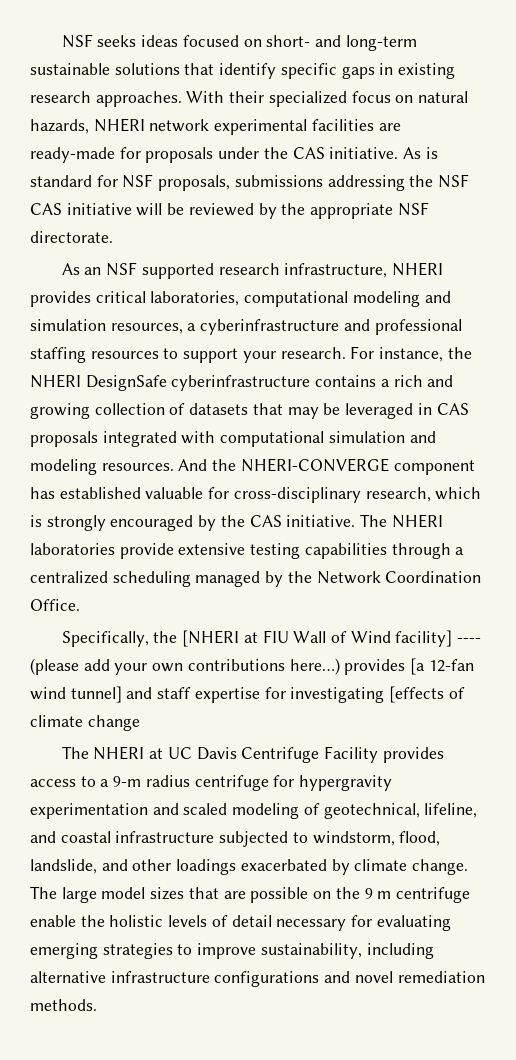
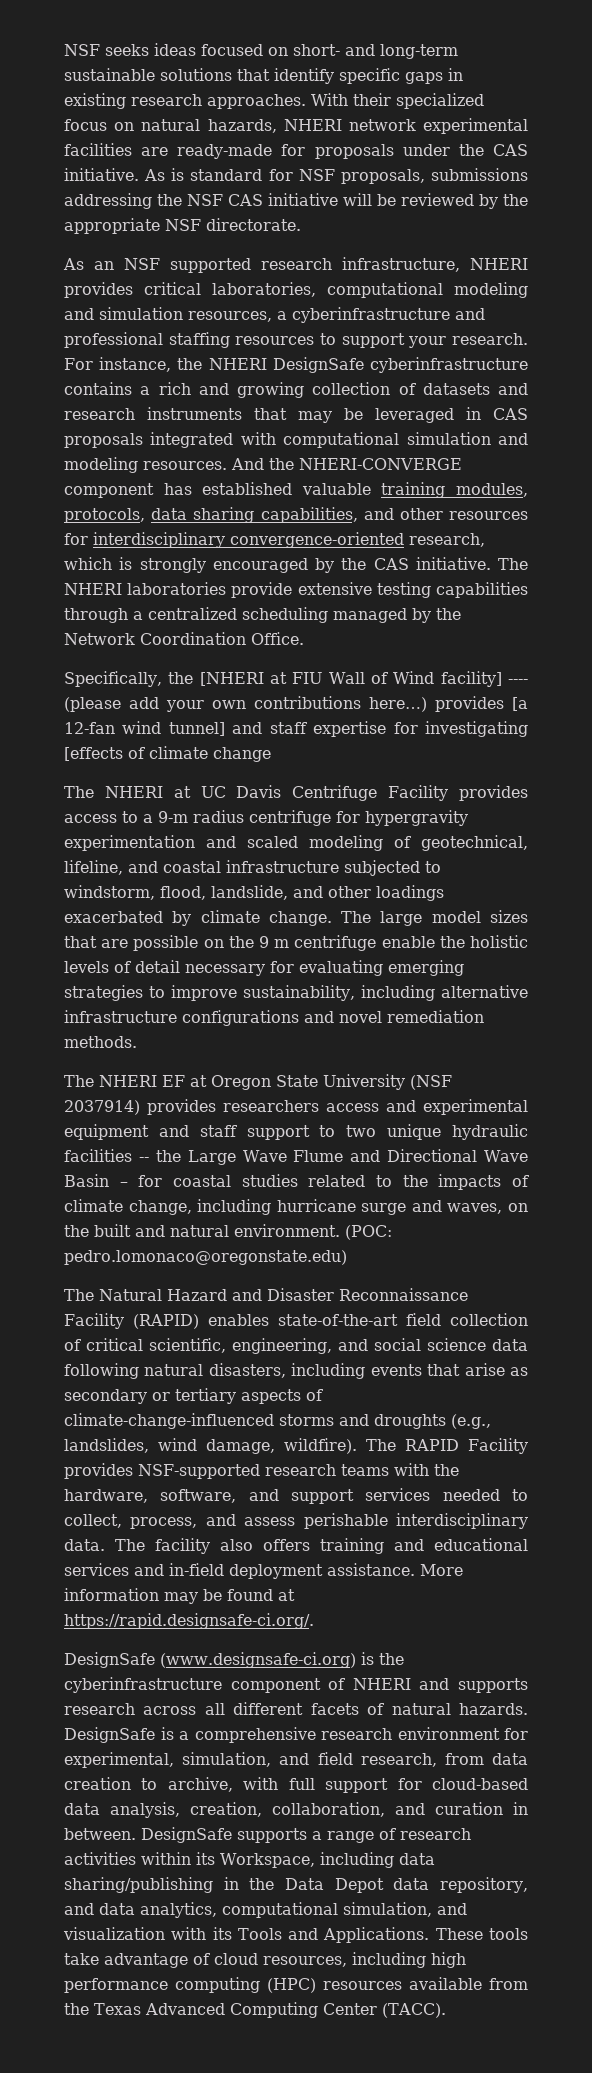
(249, 409) none -> [498,383,528,395] [64,407,242,420] and research instruments
[208,487,361,503] for cross-disciplinary -> [381,482,528,498] [64,507,528,523] [64,532,404,548] training modules, protocols, data sharing capabilities, and other resources for interdisciplinary convergence-oriented
(97, 1005) none -> [64,1074,452,1090] [64,1099,528,1115] [64,1124,528,1140] [64,1149,529,1165] [64,1174,529,1190] [64,1199,528,1215] [64,1224,392,1240] [64,1250,347,1265] [64,1288,468,1301] [64,1313,528,1329] [64,1338,528,1354] [64,1363,528,1379] [64,1388,323,1404] [64,1413,491,1429] [64,1438,529,1454] [64,1463,459,1479] [64,1488,528,1504] [64,1513,528,1529] [64,1538,528,1554] [64,1563,463,1579] [64,1588,295,1604] [64,1613,314,1629] [64,1652,404,1668] [64,1677,528,1693] [64,1702,528,1715] [64,1727,528,1743] [64,1752,528,1768] [64,1777,528,1793] [64,1802,528,1818] [64,1827,471,1843] [64,1852,435,1868] [64,1877,529,1893] [64,1902,467,1918] [63,1927,528,1943] [64,1952,466,1968] [64,1977,528,1993] [64,2002,446,2018] // The NHERI EF at Oregon State University (NSF 2037914) provides researchers access and experimental equipment and staff support to two unique hydraulic facilities -- the Large Wave Flume and Directional Wave Basin – for coastal studies related to the impacts of climate change, including hurricane surge and waves, on the built and natural environment. (POC: pedro.lomonaco@oregonstate.edu) // The Natural Hazard and Disaster Reconnaissance Facility (RAPID) enables state-of-the-art field collection of critical scientific, engineering, and social science data following natural disasters, including events that arise as secondary or tertiary aspects of climate-change-influenced storms and droughts (e.g., landslides, wind damage, wildfire). The RAPID Facility provides NSF-supported research teams with the hardware, software, and support services needed to collect, process, and assess perishable interdisciplinary data. The facility also offers training and educational services and in-field deployment assistance. More information may be found at https://rapid.designsafe-ci.org/. // DesignSafe (www.designsafe-ci.org) is the cyberinfrastructure component of NHERI and supports research across all different facets of natural hazards. DesignSafe is a comprehensive research environment for experimental, simulation, and field research, from data creation to archive, with full support for cloud-based data analysis, creation, collaboration, and curation in between. DesignSafe supports a range of research activities within its Workspace, including data sharing/publishing in the Data Depot data repository, and data analytics, computational simulation, and visualization with its Tools and Applications. These tools take advantage of cloud resources, including high performance computing (HPC) resources available from the Texas Advanced Computing Center (TACC).

